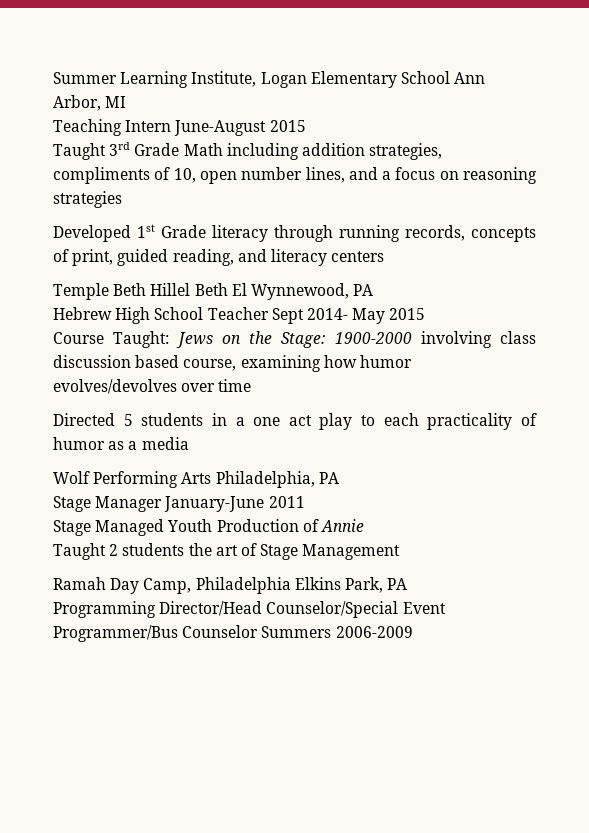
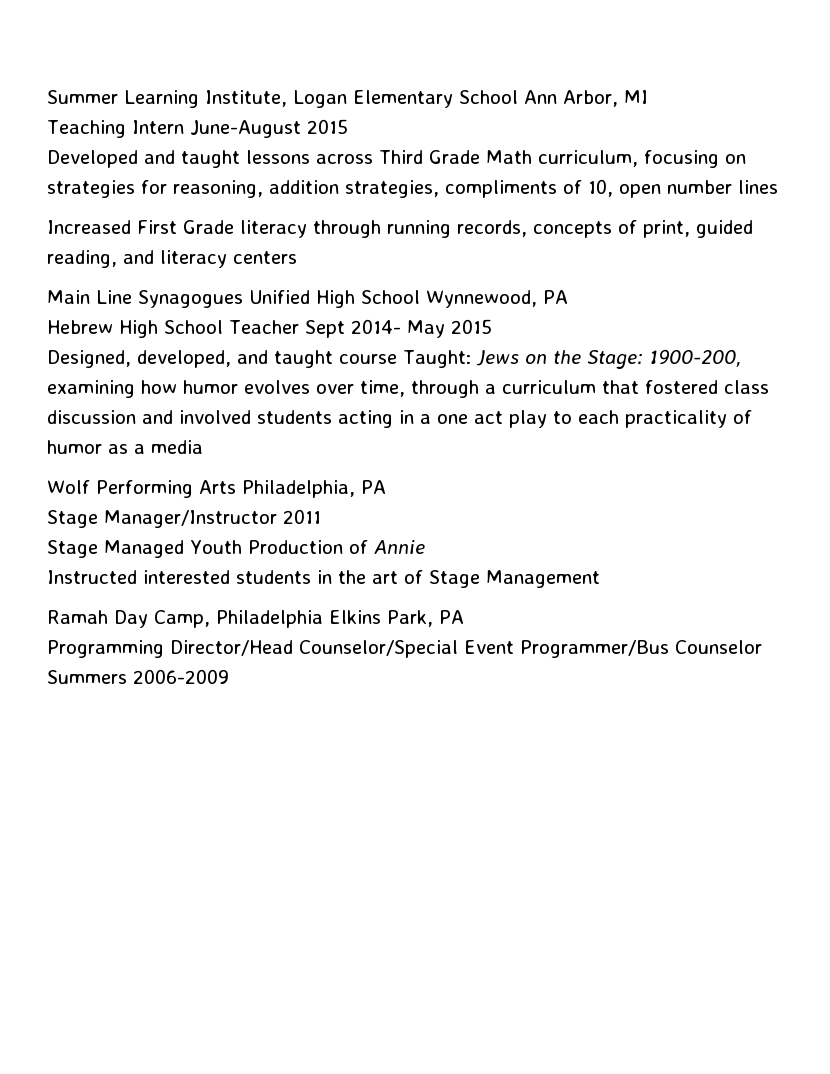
[53,142,299,160] Taught 3rd Grade Math including -> [47,150,746,168] [47,180,263,198] Developed and taught lessons across Third Grade Math curriculum, focusing on strategies for reasoning,
[305,167,537,184] [53,191,122,208] [53,224,155,242] lines, and a focus on reasoning strategies // Developed 1st -> [738,180,778,194] [47,220,177,234] lines // Increased First
[53,283,247,300] Temple Beth Hillel Beth El -> [47,290,420,308] Main Line Synagogues Unified High School
[53,332,104,344] Course -> [47,350,397,368] Designed, developed, and taught course
[334,331,536,348] [53,355,412,372] [53,379,252,394] [53,413,204,426] 1900-2000 involving class discussion based course, examining how humor evolves/devolves over time // Directed 5 students -> [648,349,741,367] [47,380,769,398] [47,410,393,428] 1900-200, examining how humor evolves over time, through a curriculum that fostered class discussion and involved students acting
[95,496,265,512] Manager January-June -> [104,510,277,528] Manager/Instructor
[53,543,185,560] Taught 2 students -> [47,570,332,584] Instructed interested students in

